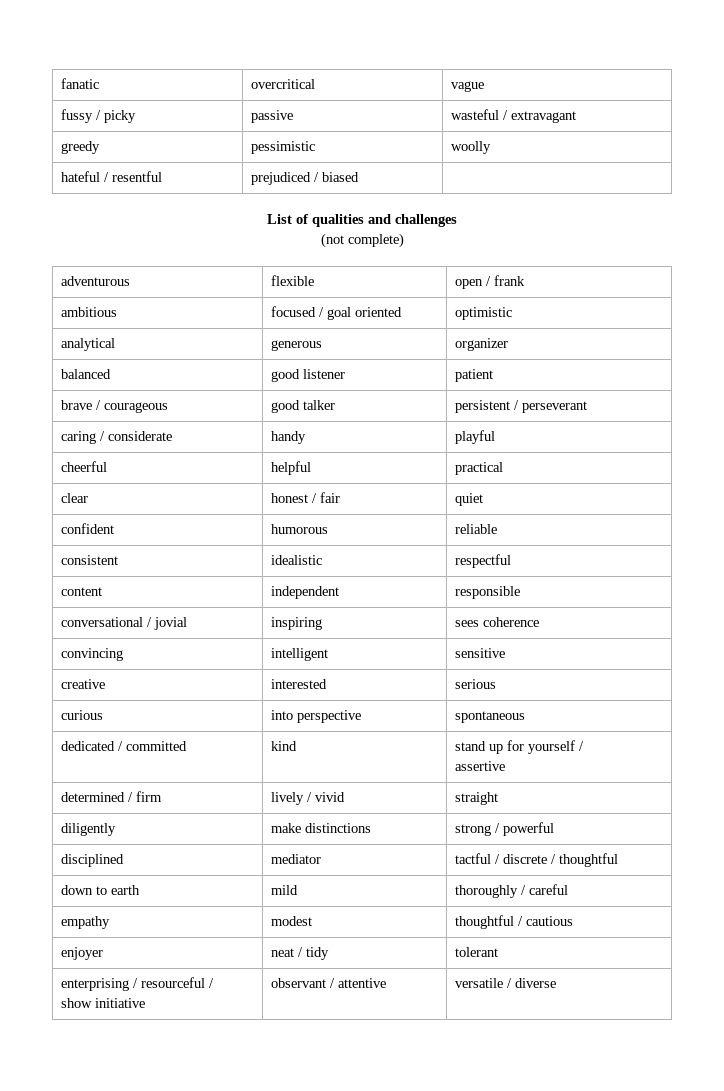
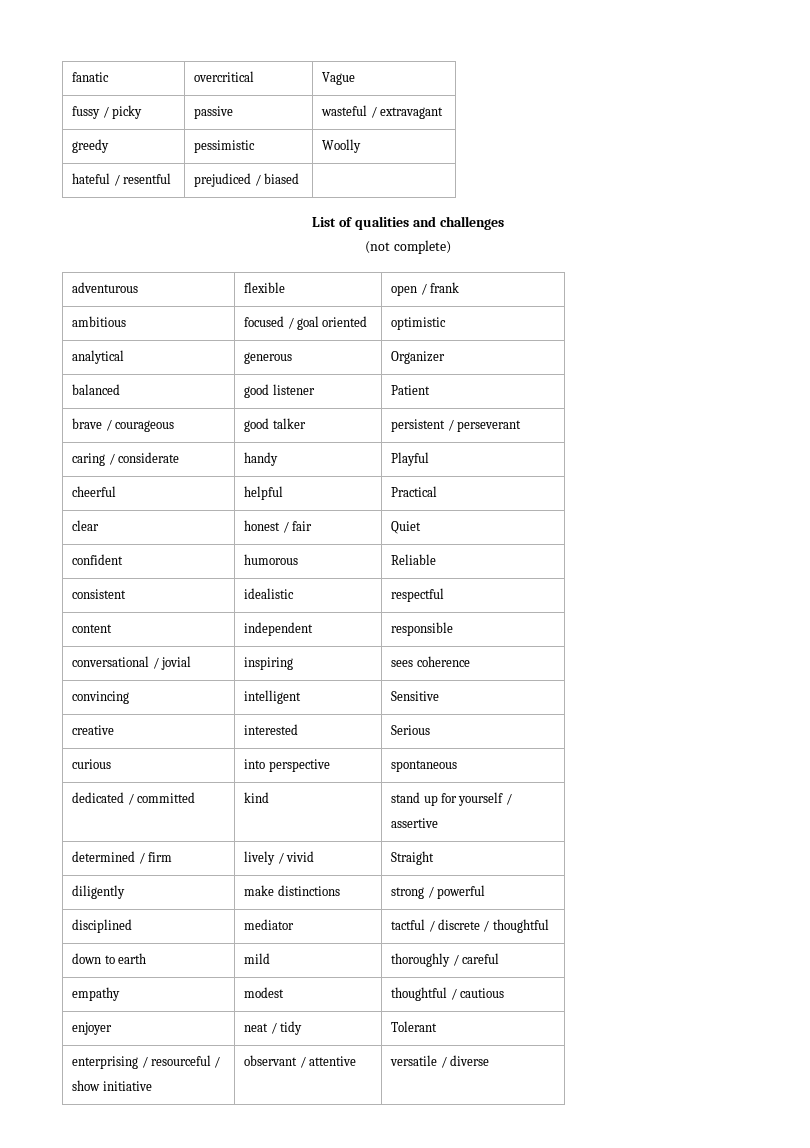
[451,81,485,92] vague -> [322,72,356,85] Vague
[451,141,492,154] woolly -> [322,139,362,153] Woolly
[455,338,509,351] organizer -> [391,351,446,364] Organizer
[455,369,494,382] patient -> [391,385,431,395] Patient
[455,430,496,444] playful -> [391,452,430,466] Playful
[455,462,504,475] practical -> [391,486,438,497] Practical
[455,493,484,506] quiet -> [391,521,422,534] Quiet
[455,524,498,534] reliable -> [391,554,437,565] Reliable
[455,648,506,658] sensitive -> [391,691,440,701] Sensitive
[455,679,497,689] serious -> [391,725,431,735] Serious
[455,792,499,805] straight -> [391,851,435,865] Straight
[455,947,499,957] tolerant -> [391,1021,438,1032] Tolerant

